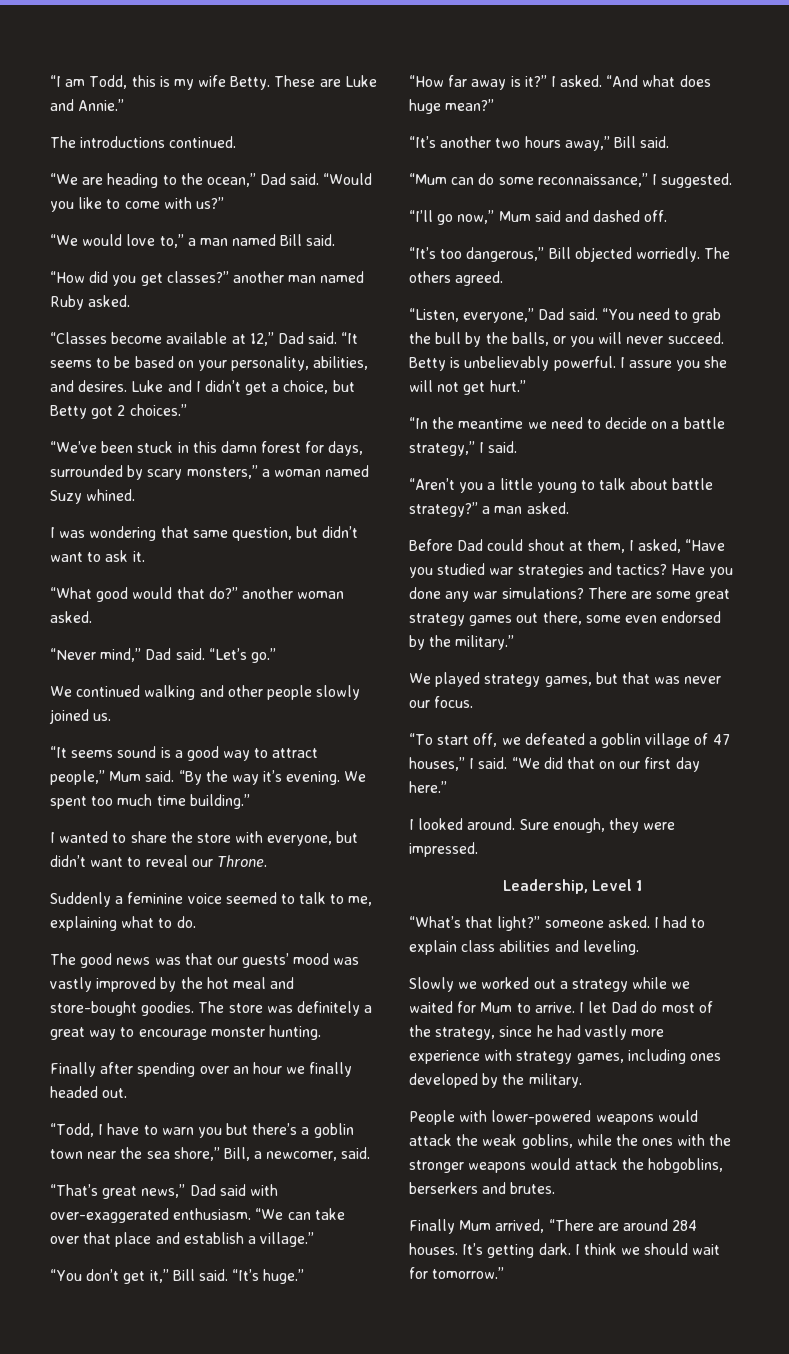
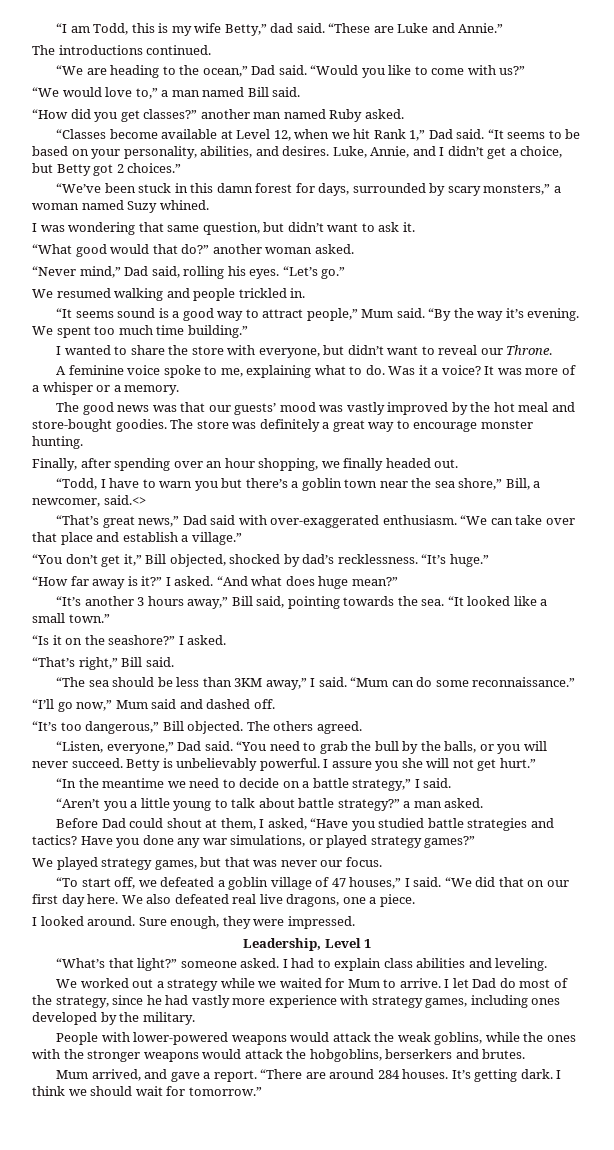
[230,75,316,90] Betty. These -> [224,23,371,36] Betty,” dad said. “These
[249,332,274,346] 12,” -> [236,129,426,141] Level 12, when we hit Rank 1,”
[131,380,164,392] Luke -> [332,146,410,158] Luke, Annie,
[175,648,205,660] said. -> [151,266,280,279] said, rolling his eyes.
[76,685,141,697] continued -> [56,288,111,298] resumed
[227,685,361,700] [49,709,112,724] other people slowly joined us. -> [193,288,306,301] people trickled in.
[50,892,327,907] Suddenly a feminine voice seemed to talk -> [56,365,201,378] A feminine voice spoke
(196, 922) none -> [388,365,576,375] [32,382,180,395] Was it a voice? It was more of a whisper or a memory.
[50,1062,96,1077] Finally -> [32,458,77,471] Finally,
(282, 1068) none -> [258,458,319,471] shopping,
[341,1147,371,1159] said. -> [103,495,146,505] said.<>
[198,1269,228,1281] said. -> [169,554,418,567] objected, shocked by dad’s recklessness.
[495,138,521,148] two -> [137,597,145,606] 3
[640,136,670,148] said. // -> [256,596,548,609] [32,613,110,623] [32,635,227,645] [32,657,174,670] [56,677,347,690] said, pointing towards the sea. “It looked like a small town.” // “Is it on the seashore?” I asked. // “That’s right,” Bill said. // “The sea should be less than 3KM away,” I said.
[537,173,733,188] reconnaissance,” I suggested. -> [472,677,576,687] reconnaissance.”
[574,247,700,262] objected worriedly. -> [187,721,244,734] objected.
[489,567,514,575] war -> [427,818,464,828] battle
[501,587,731,602] [409,611,722,626] [409,635,515,650] simulations? There are some great strategy games out there, some even endorsed by the military.” -> [230,835,476,848] simulations, or played strategy games?”
[409,781,447,793] here.” -> [87,894,415,907] here. We also defeated real live dragons, one a piece.
[409,977,478,992] Slowly we -> [56,979,78,988] We
[409,1219,455,1234] Finally -> (526, 1054) none
(545, 1226) none -> [144,1069,257,1082] and gave a report.

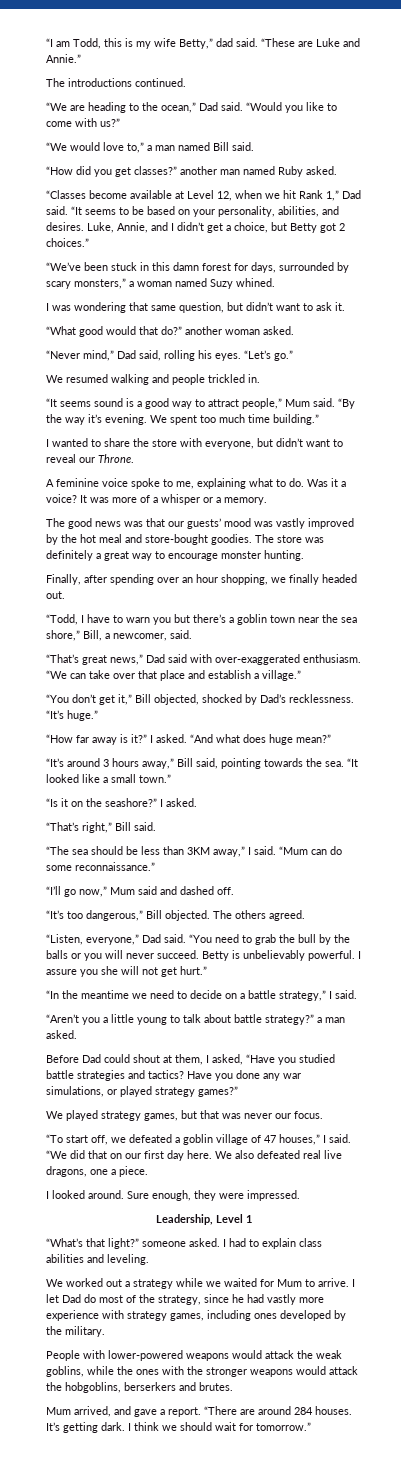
[103,495,146,505] said.<> -> [170,630,192,639] said.
[302,554,335,564] dad’s -> [260,694,286,703] Dad’s
[84,596,134,606] another -> [67,758,100,767] around
[444,741,477,753] balls, -> [46,950,68,959] balls

